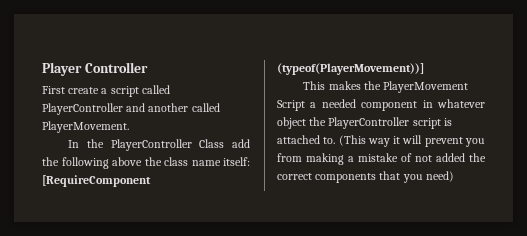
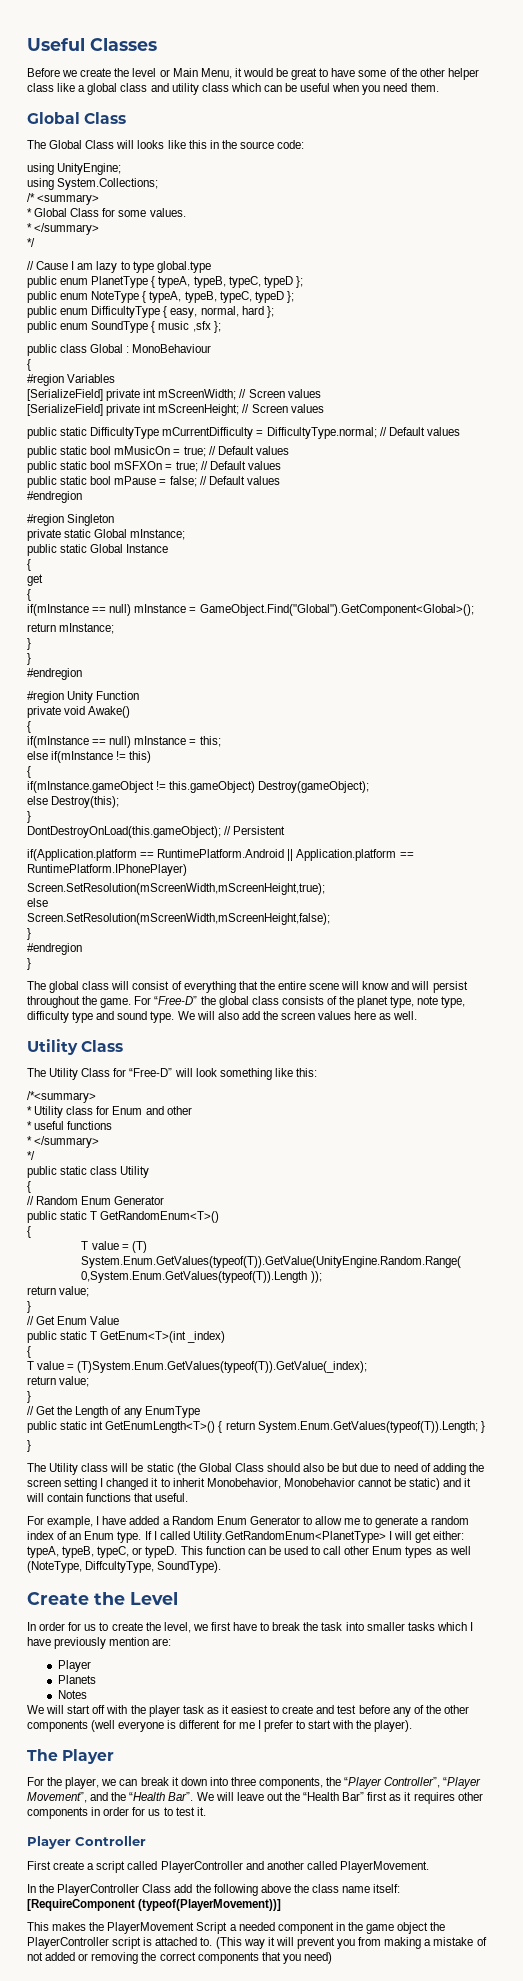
(42, 69) none -> [27,38,157,51] [27,68,479,80] [27,83,439,95] [27,112,127,124] [27,140,305,149] [27,163,122,175] [27,178,159,190] [27,193,100,205] [27,208,186,217] [27,223,100,235] [27,238,35,247] [27,261,211,273] [27,276,303,288] [27,291,294,303] [27,306,274,318] [27,321,221,333] [27,344,212,356] [27,359,31,371] [27,374,116,386] [27,389,321,401] [27,404,324,416] [27,427,460,439] [27,446,289,458] [27,461,281,473] [27,476,280,488] [27,491,82,503] [27,514,115,526] [27,529,186,541] [27,544,169,556] [27,559,31,571] [27,574,43,586] [27,589,31,601] [27,604,474,616] [27,623,115,634] [27,638,31,650] [27,653,31,665] [27,668,82,680] [27,691,140,703] [27,706,131,718] [27,721,31,733] [27,736,221,748] [27,751,152,763] [27,766,31,778] [27,781,370,793] [27,796,120,808] [27,811,31,823] [27,826,286,838] [27,849,414,861] [27,864,187,876] [27,883,325,895] [27,898,48,907] [27,913,330,925] [27,928,31,940] [27,943,82,955] [27,958,31,970] [27,981,468,993] [27,996,466,1008] [27,1011,418,1023] [27,1039,124,1055] [27,1068,317,1080] [27,1091,96,1103] [27,1106,192,1118] [27,1121,113,1130] [27,1136,100,1148] [27,1151,35,1160] [27,1166,150,1178] [27,1181,31,1193] [27,1196,165,1205] [27,1211,220,1223] [27,1226,31,1238] [81,1241,147,1253] [81,1256,462,1268] [81,1271,322,1283] [27,1286,90,1297] [27,1301,31,1313] [27,1316,120,1325] [27,1331,226,1343] [27,1346,31,1358] [27,1361,368,1373] [27,1376,90,1387] [27,1391,31,1403] [27,1406,200,1418] [27,1421,485,1433] [27,1440,31,1452] [27,1463,484,1475] [27,1478,472,1490] [26,1493,189,1502] [27,1516,469,1528] [27,1531,465,1543] [27,1546,471,1558] [27,1561,222,1573] [27,1592,178,1605] [27,1622,473,1633] [27,1637,172,1649] [57,1660,91,1672] [57,1675,96,1684] [57,1690,87,1699] [27,1705,469,1717] [27,1720,413,1732] [27,1749,115,1764] [27,1777,482,1789] [27,1792,483,1804] [27,1807,206,1819] Useful Classes // Before we create the level or Main Menu, it would be great to have some of the other helper class like a global class and utility class which can be useful when you need them. // Global Class // The Global Class will looks like this in the source code: // using UnityEngine; // using System.Collections; // /* <summary> // * Global Class for some values. // * </summary> // */ // // Cause I am lazy to type global.type // public enum PlanetType { typeA, typeB, typeC, typeD }; // public enum NoteType { typeA, typeB, typeC, typeD }; // public enum DifficultyType { easy, normal, hard }; // public enum SoundType { music ,sfx }; // public class Global : MonoBehaviour // { // #region Variables // [SerializeField] private int mScreenWidth; // Screen values // [SerializeField] private int mScreenHeight; // Screen values // public static DifficultyType mCurrentDifficulty = DifficultyType.normal; // Default values // public static bool mMusicOn = true; // Default values // public static bool mSFXOn = true; // Default values // public static bool mPause = false; // Default values // #endregion // #region Singleton // private static Global mInstance; // public static Global Instance // { // get // { // if(mInstance == null) mInstance = GameObject.Find("Global").GetComponent<Global>(); // return mInstance; // } // } // #endregion // #region Unity Function // private void Awake() // { // if(mInstance == null) mInstance = this; // else if(mInstance != this) // { // if(mInstance.gameObject != this.gameObject) Destroy(gameObject); // else Destroy(this); // } // DontDestroyOnLoad(this.gameObject); // Persistent // if(Application.platform == RuntimePlatform.Android || Application.platform == RuntimePlatform.IPhonePlayer) // Screen.SetResolution(mScreenWidth,mScreenHeight,true); // else // Screen.SetResolution(mScreenWidth,mScreenHeight,false); // } // #endregion // } // The global class will consist of everything that the entire scene will know and will persist throughout the game. For “Free-D” the global class consists of the planet type, note type, difficulty type and sound type. We will also add the screen values here as well. // Utility Class // The Utility Class for “Free-D” will look something like this: // /*<summary> // * Utility class for Enum and other // * useful functions // * </summary> // */ // public static class Utility // { // // Random Enum Generator // public static T GetRandomEnum<T>() // { // T value = (T) System.Enum.GetValues(typeof(T)).GetValue(UnityEngine.Random.Range( 0,System.Enum.GetValues(typeof(T)).Length )); // return value; // } // // Get Enum Value // public static T GetEnum<T>(int _index) // { // T value = (T)System.Enum.GetValues(typeof(T)).GetValue(_index); // return value; // } // // Get the Length of any EnumType // public static int GetEnumLength<T>() { return System.Enum.GetValues(typeof(T)).Length; } // } // The Utility class will be static (the Global Class should also be but due to need of adding the screen setting I changed it to inherit Monobehavior, Monobehavior cannot be static) and it will contain functions that useful. // For example, I have added a Random Enum Generator to allow me to generate a random index of an Enum type. If I called Utility.GetRandomEnum<PlanetType> I will get either: typeA, typeB, typeC, or typeD. This function can be used to call other Enum types as well (NoteType, DiffcultyType, SoundType). // Create the Level // In order for us to create the level, we first have to break the task into smaller tasks which I have previously mention are: // Player // Planets // Notes // We will start off with the player task as it easiest to create and test before any of the other components (well everyone is different for me I prefer to start with the player). // The Player // For the player, we can break it down into three components, the “Player Controller”, “Player Movement”, and the “Health Bar”. We will leave out the “Health Bar” first as it requires other components in order for us to test it. //
[437,99,485,108] whatever -> [347,1922,395,1934] the game
(465, 157) none -> [78,1952,139,1964] or removing

